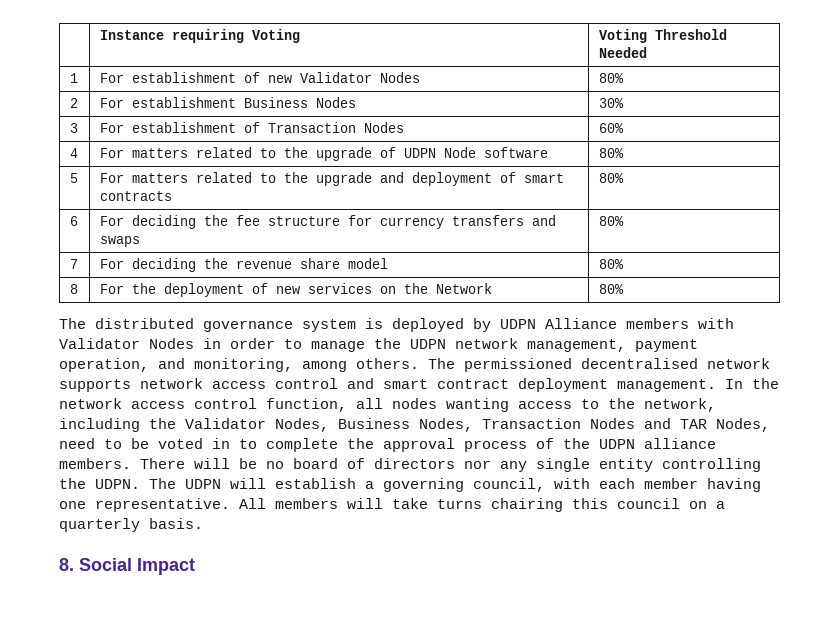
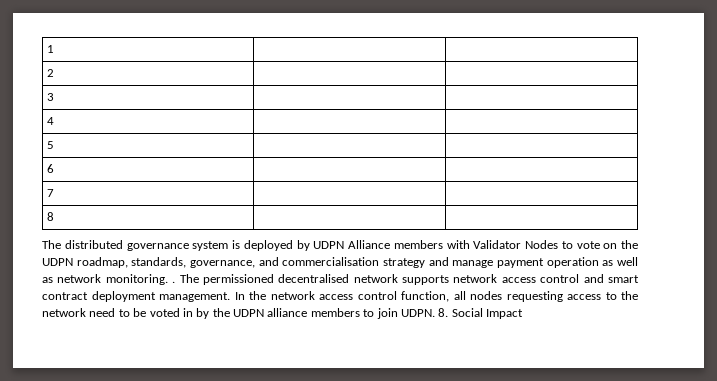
[99,29,300,43] [598,29,727,43] [598,47,647,58] [69,73,78,83] [99,72,420,83] [598,73,624,83] [69,98,78,108] [99,97,356,108] [598,98,624,108] [69,123,78,133] [99,122,404,133] [598,123,624,133] [69,148,78,158] [99,147,548,161] [598,148,624,158] [69,173,78,183] [99,172,564,186] [99,191,172,201] [598,173,624,183] [69,216,78,226] [99,215,556,229] [99,236,140,247] [598,216,624,226] [69,259,78,269] [99,258,388,272] [598,259,624,269] [69,284,78,294] [99,283,492,297] [598,284,624,294] | Instance requiring Voting | Voting Threshold Needed // 1 | For establishment of new Validator Nodes | 80% // 2 | For establishment Business Nodes | 30% // 3 | For establishment of Transaction Nodes | 60% // 4 | For matters related to the upgrade of UDPN Node software | 80% // 5 | For matters related to the upgrade and deployment of smart contracts | 80% // 6 | For deciding the fee structure for currency transfers and swaps | 80% // 7 | For deciding the revenue share model | 80% // 8 | For the deployment of new services on the Network | 80% -> [47,45,55,53] [47,69,55,77] [47,93,55,101] [47,117,55,125] [47,141,55,149] [47,164,55,173] [47,189,55,197] [47,212,55,221] 1 | | // 2 | | // 3 | | // 4 | | // 5 | | // 6 | | // 7 | | // 8 | |
[203,338,698,352] [59,358,419,372] in order to manage the UDPN network management, payment operation, and monitoring, among others. -> [561,240,638,249] [42,257,638,268] [42,274,176,285] to vote on the UDPN roadmap, standards, governance, and commercialisation strategy and manage payment operation as well as network monitoring. .
[446,398,509,412] wanting -> [506,291,563,302] requesting
[644,398,716,412] [59,418,770,432] network, including the Validator Nodes, Business Nodes, Transaction Nodes and TAR Nodes, -> [42,308,86,317] network
[239,438,716,452] [59,458,761,472] [59,478,761,492] [59,498,725,512] [59,518,203,532] to complete the approval process of the UDPN alliance members. There will be no board of directors nor any single entity controlling the UDPN. The UDPN will establish a governing council, with each member having one representative. All members will take turns chairing this council on a quarterly basis. // -> [196,308,435,319] by the UDPN alliance members to join UDPN.

